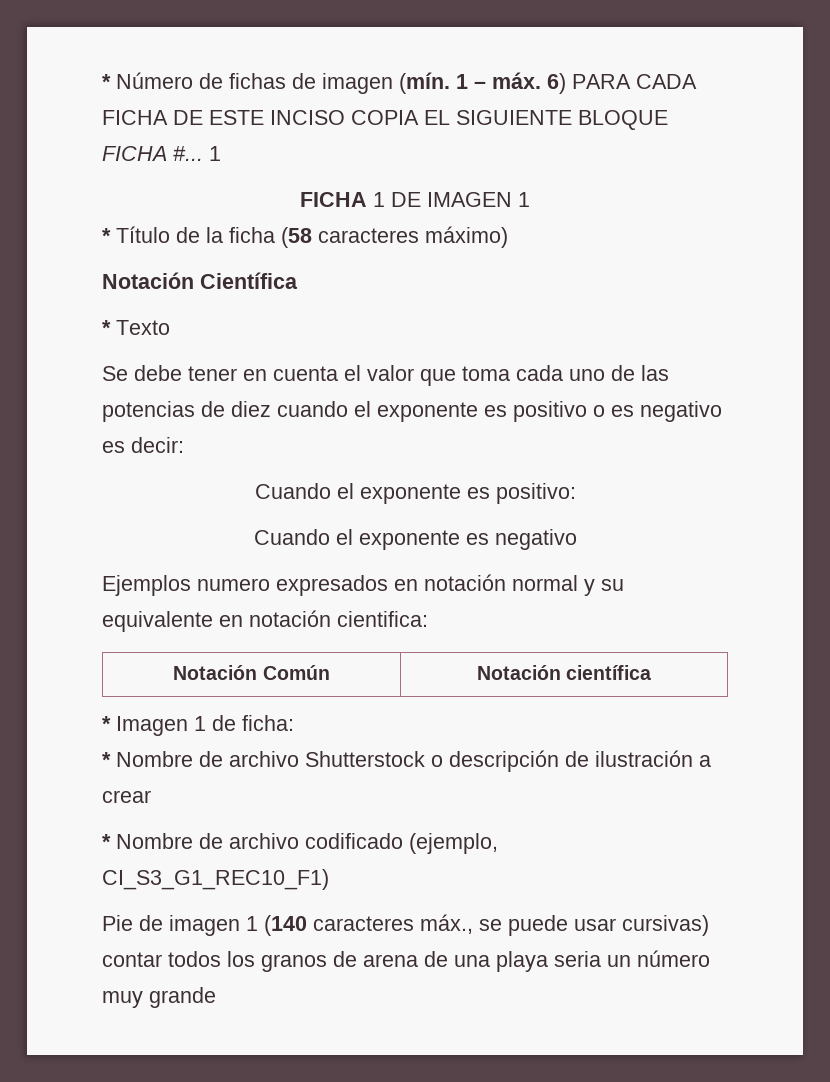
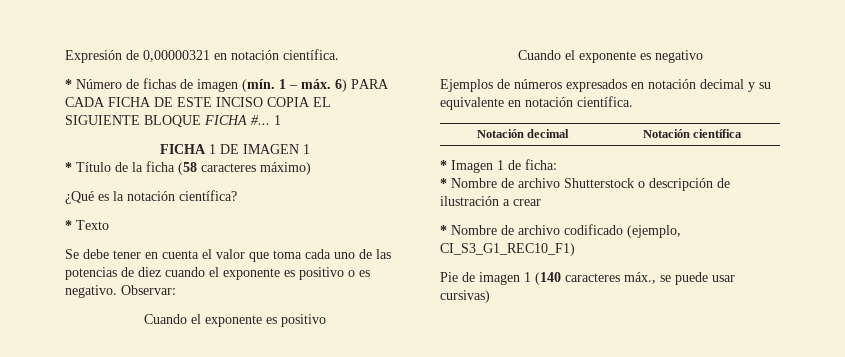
(102, 81) none -> [65,49,339,63] Expresión de 0,00000321 en notación científica. //
[102,272,298,289] Notación Científica -> [65,190,237,204] ¿Qué es la notación científica?
[640,401,722,422] [102,437,184,453] [254,483,576,504] negativo es decir: // Cuando el exponente es positivo: -> [65,285,176,298] [144,314,326,327] negativo. Observar: // Cuando el exponente es positivo
[197,578,270,591] numero -> [497,79,562,89] de números
[512,575,578,591] normal -> [700,79,744,89] decimal
[337,611,428,627] [173,665,330,680] cientifica: // Notación Común -> [577,96,633,107] [476,129,570,138] científica. // Notación decimal
[102,950,710,972] [102,987,216,1008] contar todos los granos de arena de una playa seria un número muy grande -> (490, 296) none

